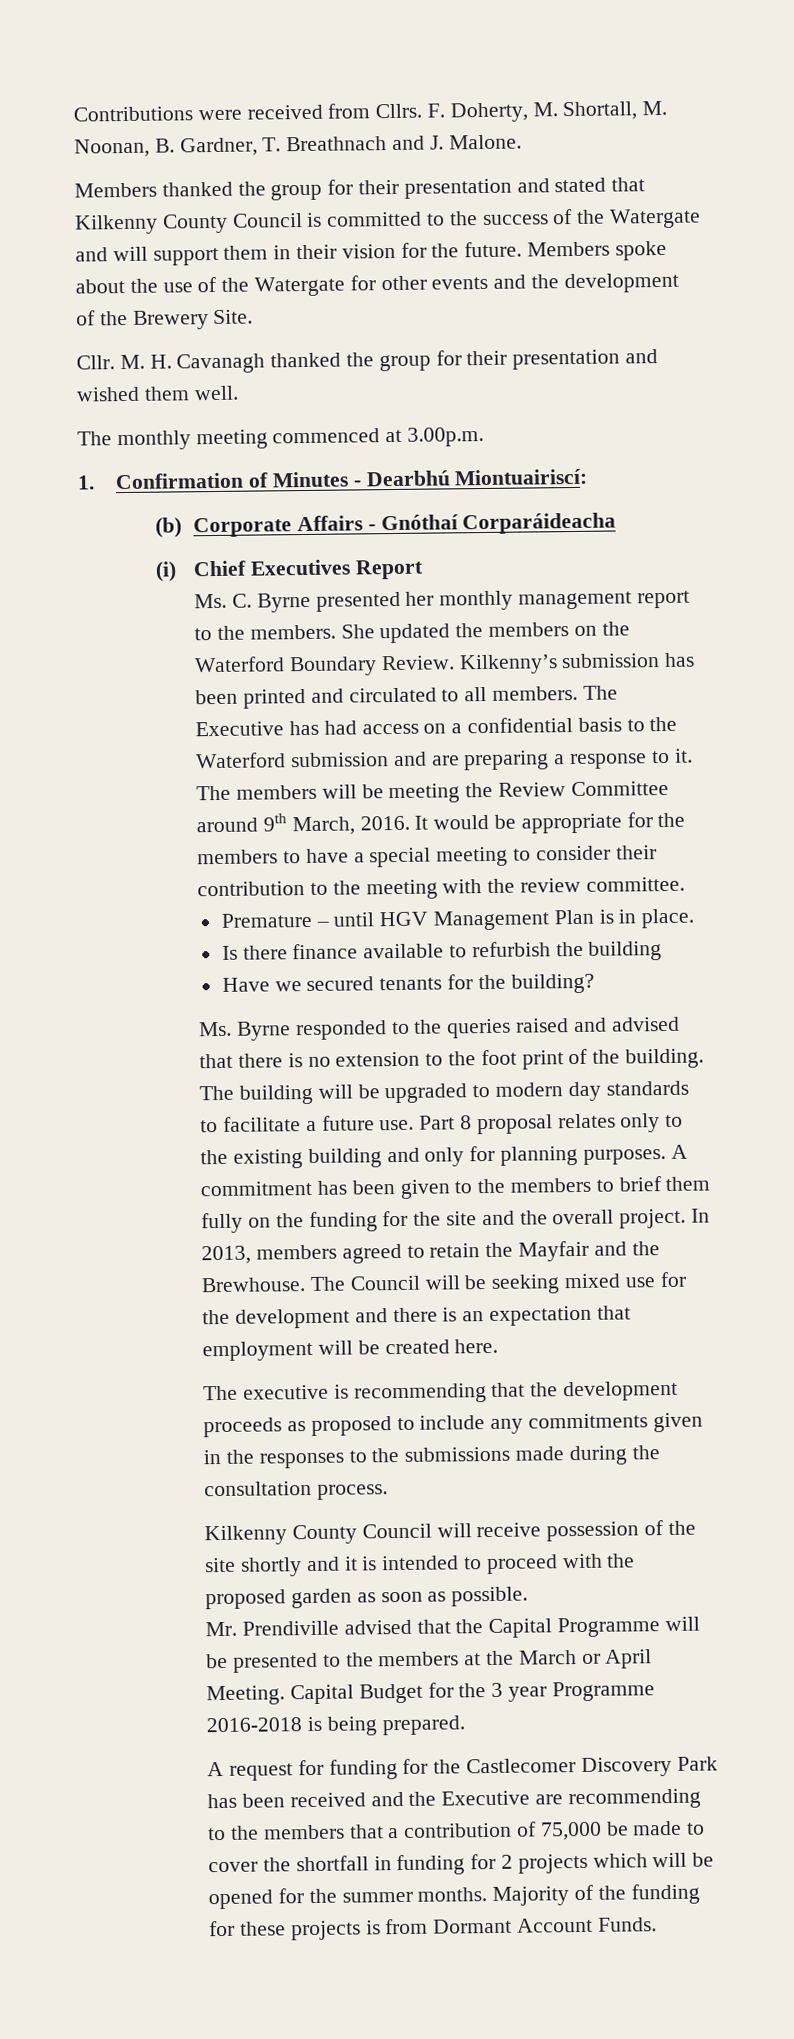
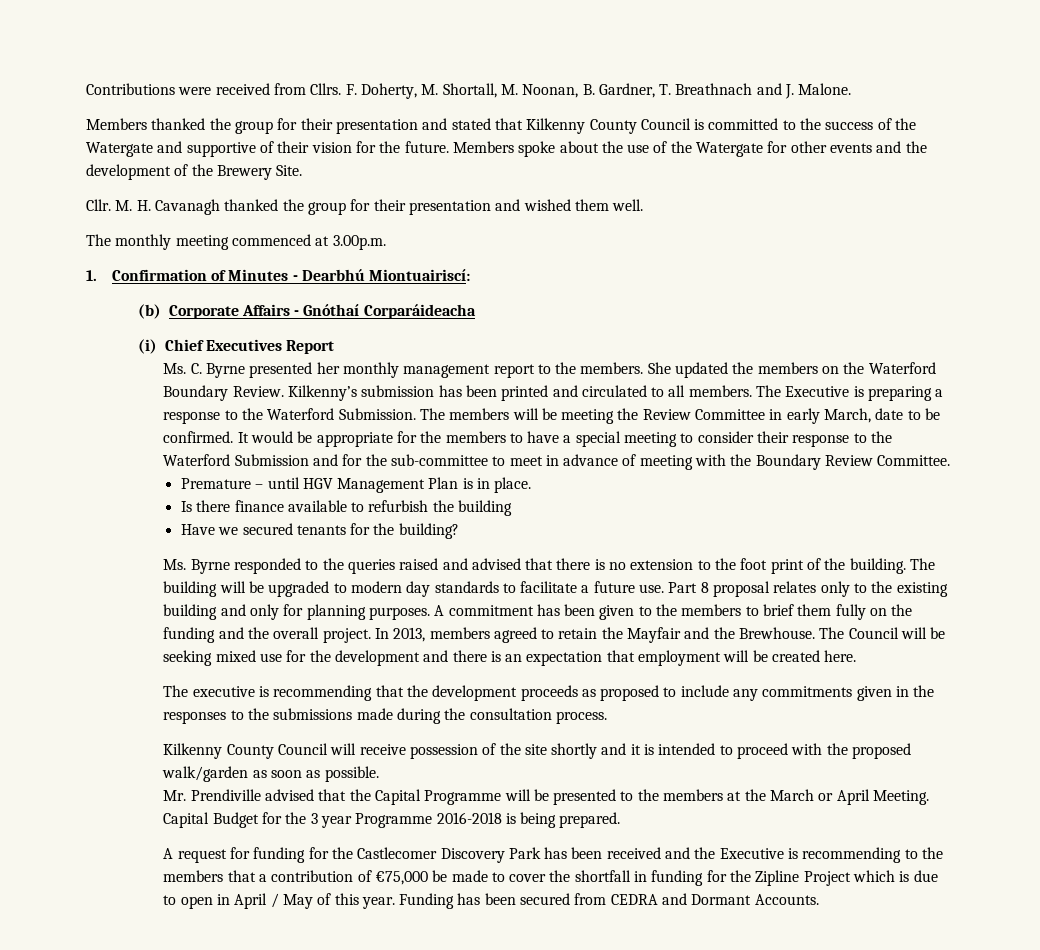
[112,245,292,266] will support them in -> [186,141,274,157] supportive of
[289,716,678,736] [196,751,460,769] has had access on a confidential basis to the Waterford submission and are -> [853,386,864,397] is
[673,748,693,763] it. -> [241,408,416,420] the Waterford Submission.
[196,813,410,836] around 9th March, 2016. -> [769,408,941,424] [163,431,234,443] in early March, date to be confirmed.
[197,876,685,900] contribution to the meeting with the review committee. -> [792,431,893,447] [163,454,951,470] response to the Waterford Submission and for the sub-committee to meet in advance of meeting with the Boundary Review Committee.
[382,1210,478,1227] for the site -> (216, 635) none
[291,1588,353,1609] garden -> [162,766,249,782] walk/garden
[535,1794,564,1805] are -> [788,848,799,859] is
[539,1821,602,1841] 75,000 -> [374,871,428,885] €75,000
[501,1852,715,1874] [208,1883,700,1910] [209,1917,657,1941] 2 projects which will be opened for the summer months. Majority of the funding for these projects is from Dormant Account Funds. -> [730,870,938,886] [163,893,819,909] the Zipline Project which is due to open in April / May of this year. Funding has been secured from CEDRA and Dormant Accounts.

